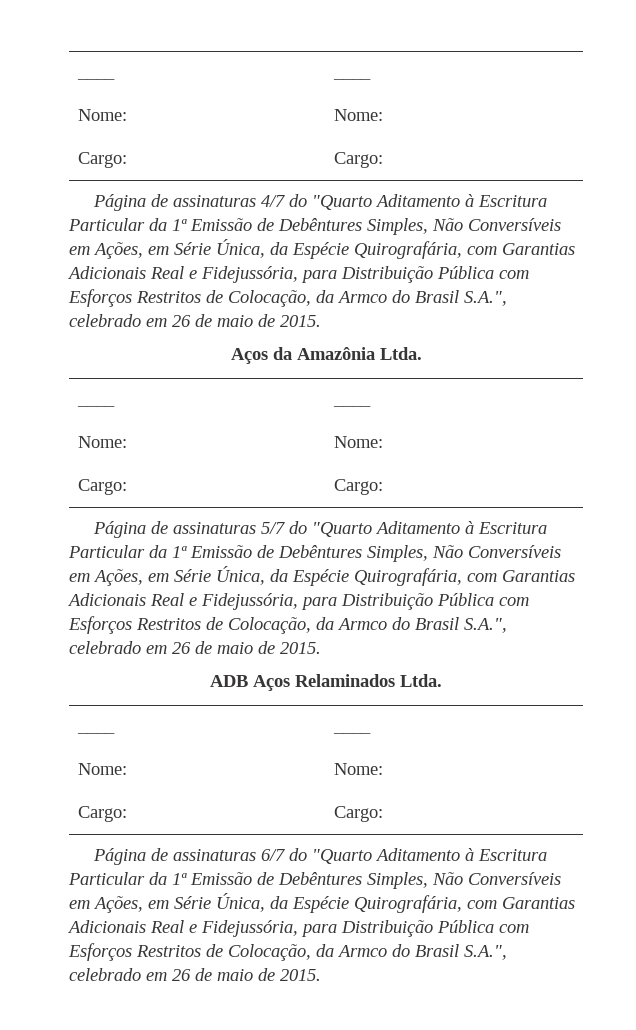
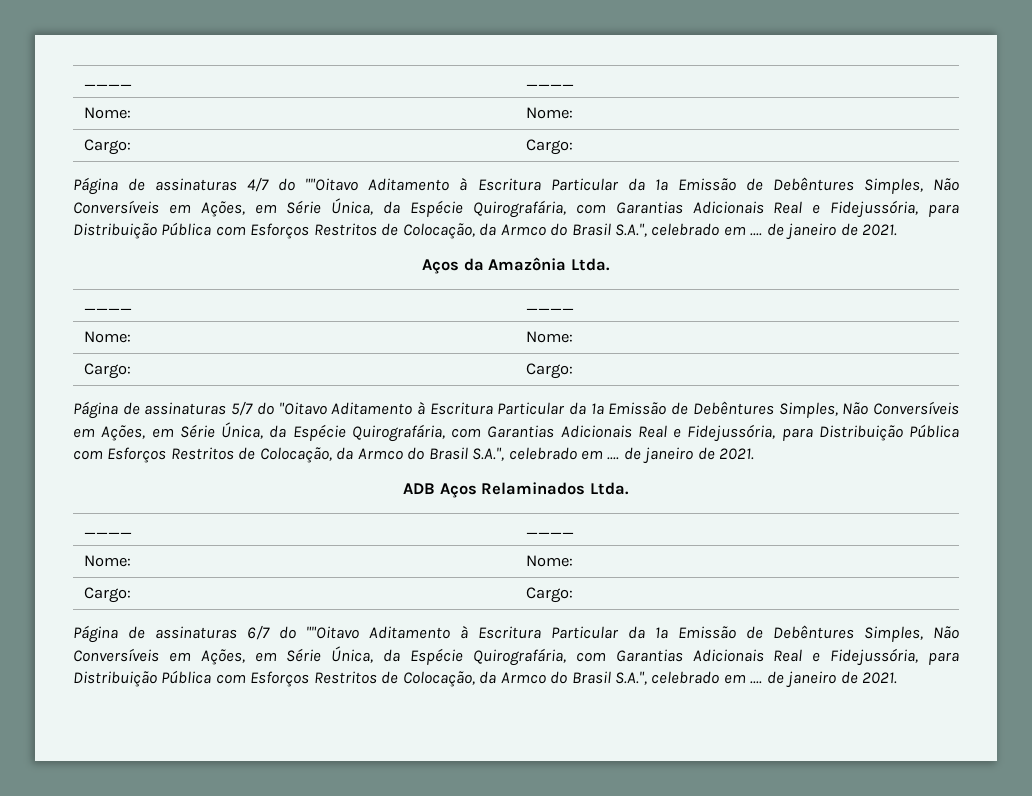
[311,195,372,210] "Quarto -> [305,178,359,191] ""Oitavo
[172,314,321,327] 26 de maio de 2015. -> [750,223,898,240] .... de janeiro de 2021.
[311,522,372,537] "Quarto -> [278,402,327,415] "Oitavo
[172,641,321,654] 26 de maio de 2015. -> [607,447,755,464] .... de janeiro de 2021.
[311,849,372,864] "Quarto -> [306,626,359,639] ""Oitavo
[172,968,321,981] 26 de maio de 2015. -> [750,671,898,688] .... de janeiro de 2021.

